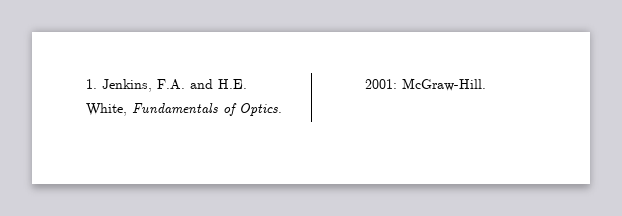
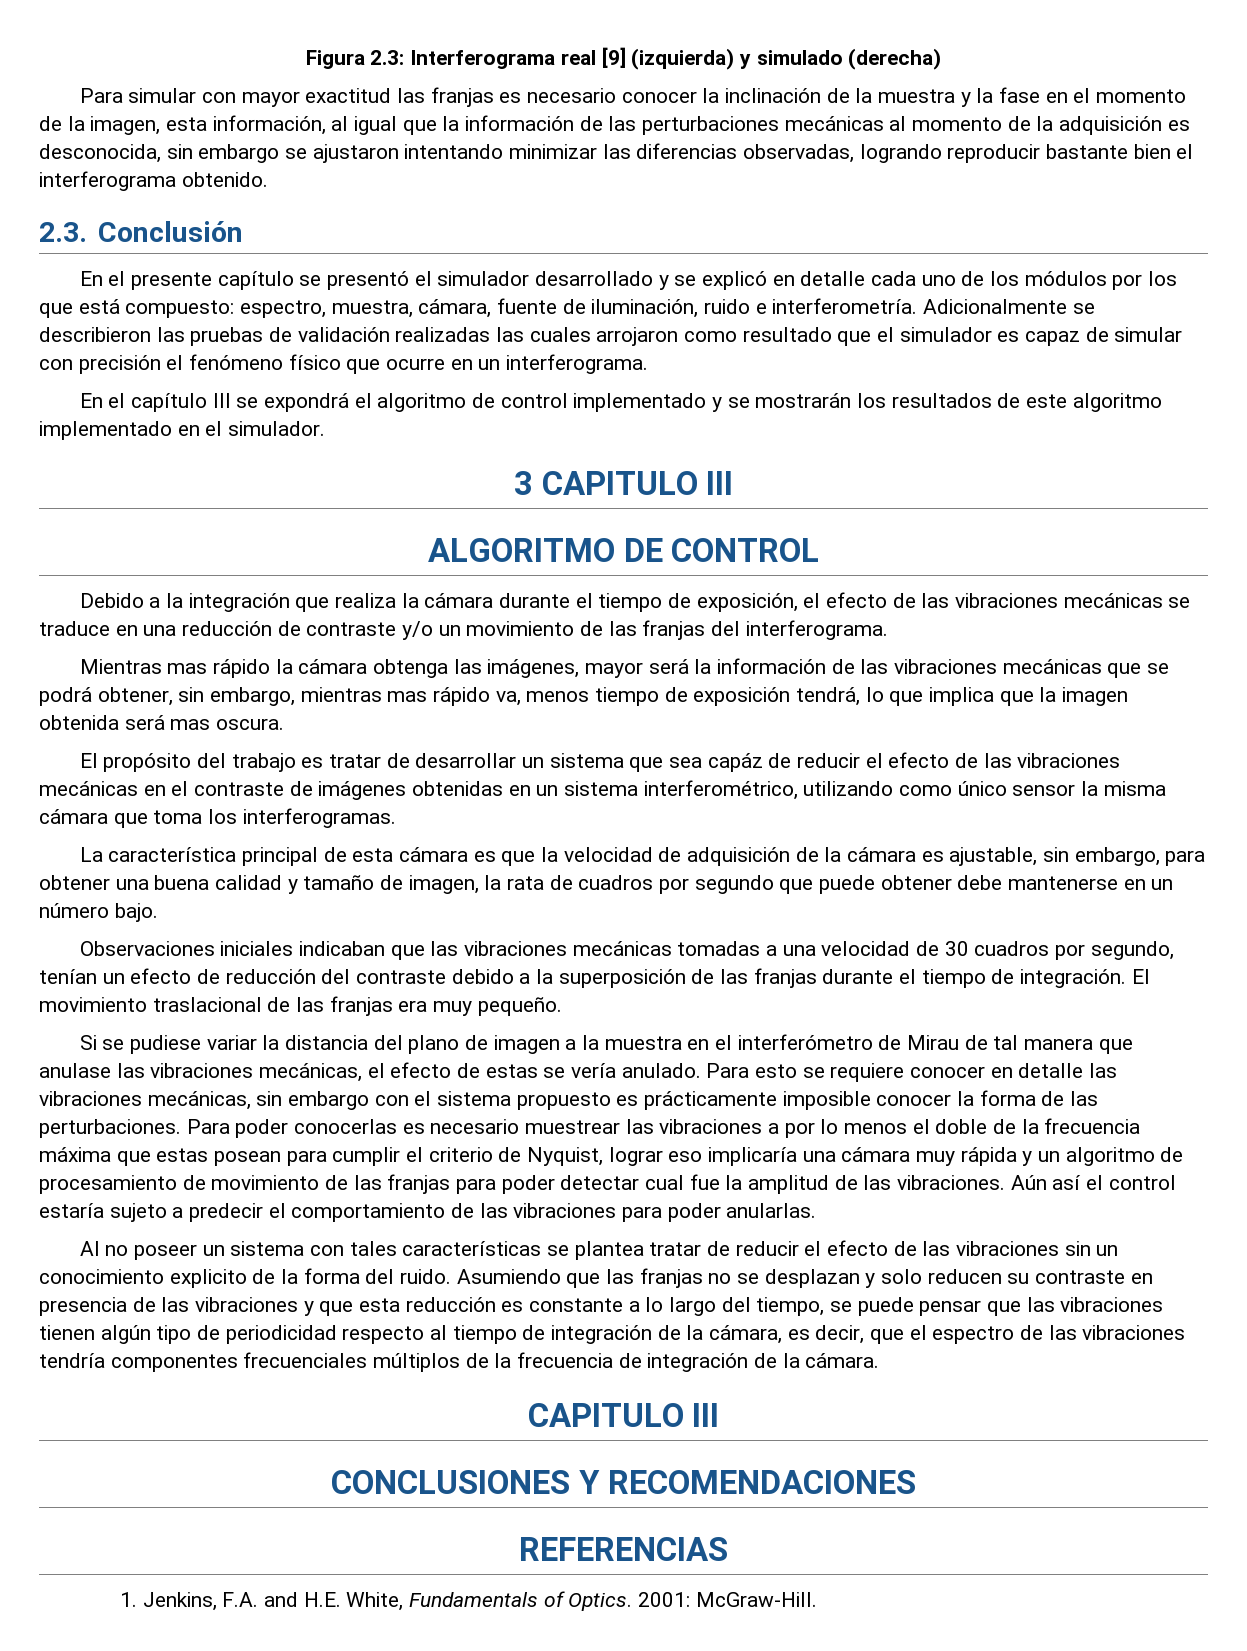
(86, 84) none -> [305,47,942,70] [79,87,1186,107] [39,115,1190,135] [39,143,1194,163] [39,171,268,191] [39,221,243,242] [79,271,1177,290] [39,298,1095,318] [39,327,1183,346] [39,354,649,374] [79,393,1162,412] [39,421,326,440] [513,471,734,495] [427,538,820,562] [79,592,1191,612] [39,620,888,640] [79,658,1169,678] [39,687,1129,706] [39,715,285,730] [79,752,1121,772] [39,780,1166,800] [39,808,396,828] [79,847,1206,866] [39,875,1174,894] [39,903,158,922] [79,941,1174,960] [39,968,1150,988] [39,996,562,1016] [79,1034,1133,1054] [39,1062,1118,1082] [39,1090,1099,1110] [39,1118,1141,1138] [39,1147,1184,1166] [39,1174,1176,1194] [39,1203,817,1222] [79,1240,1119,1260] [39,1268,1153,1288] [39,1297,1164,1316] [39,1325,1186,1344] [39,1352,880,1372] [527,1403,720,1427] [331,1470,916,1494] [519,1537,728,1561] Figura 2.3: Interferograma real [9] (izquierda) y simulado (derecha) // Para simular con mayor exactitud las franjas es necesario conocer la inclinación de la muestra y la fase en el momento de la imagen, esta información, al igual que la información de las perturbaciones mecánicas al momento de la adquisición es desconocida, sin embargo se ajustaron intentando minimizar las diferencias observadas, logrando reproducir bastante bien el interferograma obtenido. // 2.3. Conclusión // En el presente capítulo se presentó el simulador desarrollado y se explicó en detalle cada uno de los módulos por los que está compuesto: espectro, muestra, cámara, fuente de iluminación, ruido e interferometría. Adicionalmente se describieron las pruebas de validación realizadas las cuales arrojaron como resultado que el simulador es capaz de simular con precisión el fenómeno físico que ocurre en un interferograma. // En el capítulo III se expondrá el algoritmo de control implementado y se mostrarán los resultados de este algoritmo implementado en el simulador. // 3 CAPITULO III // ALGORITMO DE CONTROL // Debido a la integración que realiza la cámara durante el tiempo de exposición, el efecto de las vibraciones mecánicas se traduce en una reducción de contraste y/o un movimiento de las franjas del interferograma. // Mientras mas rápido la cámara obtenga las imágenes, mayor será la información de las vibraciones mecánicas que se podrá obtener, sin embargo, mientras mas rápido va, menos tiempo de exposición tendrá, lo que implica que la imagen obtenida será mas oscura. // El propósito del trabajo es tratar de desarrollar un sistema que sea capáz de reducir el efecto de las vibraciones mecánicas en el contraste de imágenes obtenidas en un sistema interferométrico, utilizando como único sensor la misma cámara que toma los interferogramas. // La característica principal de esta cámara es que la velocidad de adquisición de la cámara es ajustable, sin embargo, para obtener una buena calidad y tamaño de imagen, la rata de cuadros por segundo que puede obtener debe mantenerse en un número bajo. // Observaciones iniciales indicaban que las vibraciones mecánicas tomadas a una velocidad de 30 cuadros por segundo, tenían un efecto de reducción del contraste debido a la superposición de las franjas durante el tiempo de integración. El movimiento traslacional de las franjas era muy pequeño. // Si se pudiese variar la distancia del plano de imagen a la muestra en el interferómetro de Mirau de tal manera que anulase las vibraciones mecánicas, el efecto de estas se vería anulado. Para esto se requiere conocer en detalle las vibraciones mecánicas, sin embargo con el sistema propuesto es prácticamente imposible conocer la forma de las perturbaciones. Para poder conocerlas es necesario muestrear las vibraciones a por lo menos el doble de la frecuencia máxima que estas posean para cumplir el criterio de Nyquist, lograr eso implicaría una cámara muy rápida y un algoritmo de procesamiento de movimiento de las franjas para poder detectar cual fue la amplitud de las vibraciones. Aún así el control estaría sujeto a predecir el comportamiento de las vibraciones para poder anularlas. // Al no poseer un sistema con tales características se plantea tratar de reducir el efecto de las vibraciones sin un conocimiento explicito de la forma del ruido. Asumiendo que las franjas no se desplazan y solo reducen su contraste en presencia de las vibraciones y que esta reducción es constante a lo largo del tiempo, se puede pensar que las vibraciones tienen algún tipo de periodicidad respecto al tiempo de integración de la cámara, es decir, que el espectro de las vibraciones tendría componentes frecuenciales múltiplos de la frecuencia de integración de la cámara. // CAPITULO III // CONCLUSIONES Y RECOMENDACIONES // REFERENCIAS //

